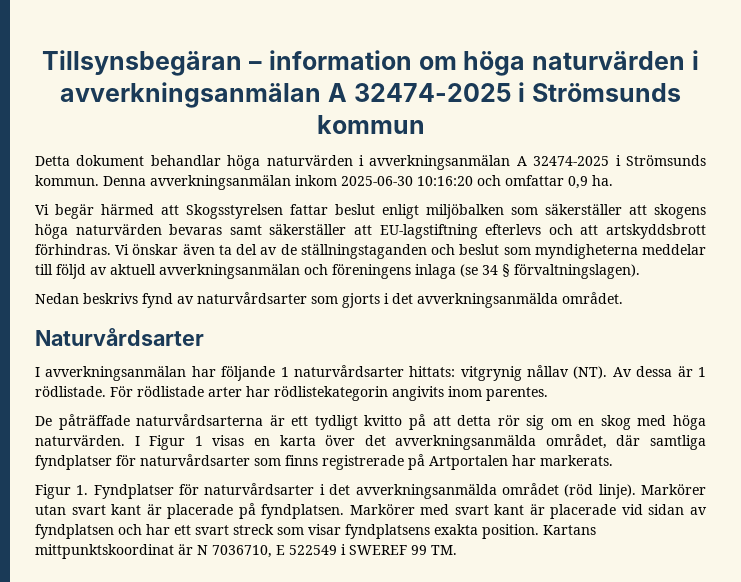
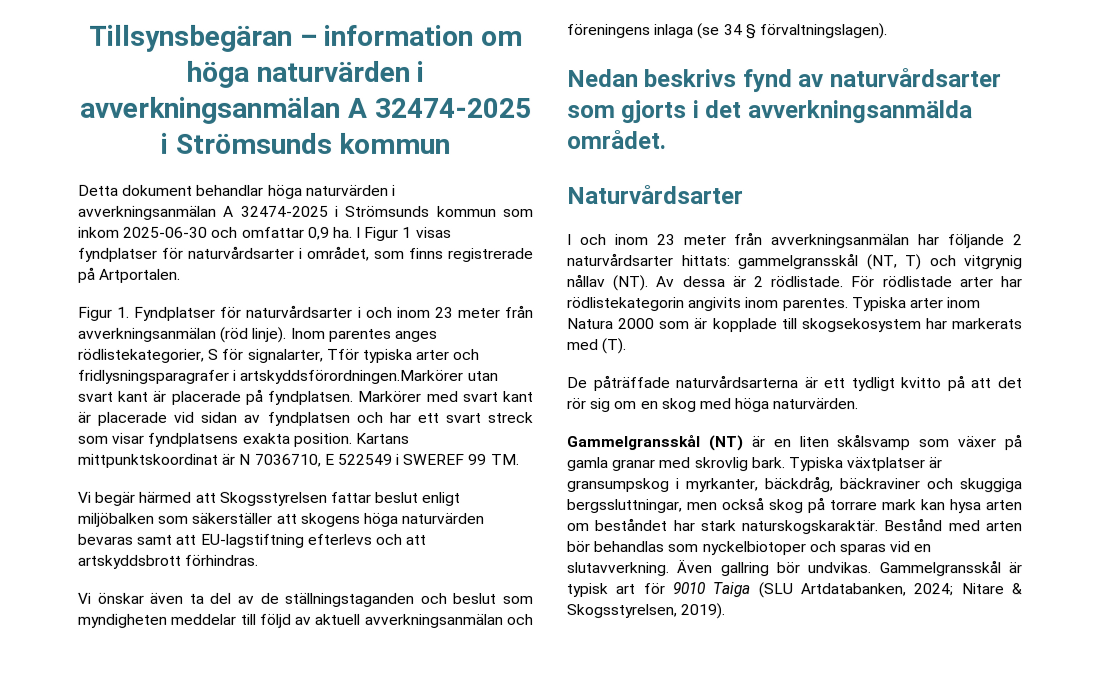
[35,175,291,190] kommun. Denna avverkningsanmälan -> [436,205,534,217] kommun som
[417,176,473,186] 10:16:20 -> (209, 232) none
[35,204,706,219] [35,224,707,239] [35,244,706,259] [35,264,640,279] [35,292,623,308] [35,328,204,346] [35,365,706,381] [35,386,548,401] [35,414,706,430] [35,434,706,450] // Vi begär härmed att Skogsstyrelsen fattar beslut enligt miljöbalken som säkerställer att skogens höga naturvärden bevaras samt säkerställer att EU-lagstiftning efterlevs och att artskyddsbrott förhindras. Vi önskar även ta del av de ställningstaganden och beslut som myndigheterna meddelar till följd av aktuell avverkningsanmälan och föreningens inlaga (se 34 § förvaltningslagen). // Nedan beskrivs fynd av naturvårdsarter som gjorts i det avverkningsanmälda området. // Naturvårdsarter // I avverkningsanmälan har följande 1 naturvårdsarter hittats: vitgrynig nållav (NT). Av dessa är 1 rödlistade. För rödlistade arter har rödlistekategorin angivits inom parentes. // De påträffade naturvårdsarterna är ett tydligt kvitto på att detta rör sig om en skog med höga naturvärden. I Figur 1 visas en karta över det avverkningsanmälda området, där samtliga -> [356,226,452,241] I Figur 1 visas
(250, 460) none -> [299,245,370,261] i området,
[429,455,613,470] Artportalen har markerats. -> [99,268,182,283] Artportalen.
[329,483,707,499] det avverkningsanmälda området (röd linje). Markörer -> [365,304,535,318] [78,326,438,343] [77,348,481,363] [77,369,464,384] och inom 23 meter från avverkningsanmälan (röd linje). Inom parentes anges rödlistekategorier, S för signalarter, Tför typiska arter och fridlysningsparagrafer i artskyddsförordningen.Markörer
(457, 550) none -> [77,491,461,506] [77,512,485,527] [77,533,427,548] [77,554,259,569] [77,592,533,607] [77,613,533,628] [567,23,888,40] [567,68,1002,93] [567,100,973,124] [567,130,667,150] [567,185,744,205] [567,232,1023,249] [567,253,1023,271] [567,274,1023,292] [567,297,982,312] [567,318,1023,333] [566,338,628,355] [566,375,1022,392] [566,398,859,413] [566,434,1022,452] [566,457,943,472] [566,476,1022,493] [566,497,1022,514] [566,518,1022,535] [566,541,932,556] [566,559,1022,577] [566,582,1022,599] [566,603,726,620] // Vi begär härmed att Skogsstyrelsen fattar beslut enligt miljöbalken som säkerställer att skogens höga naturvärden bevaras samt att EU-lagstiftning efterlevs och att artskyddsbrott förhindras. // Vi önskar även ta del av de ställningstaganden och beslut som myndigheten meddelar till följd av aktuell avverkningsanmälan och föreningens inlaga (se 34 § förvaltningslagen). // Nedan beskrivs fynd av naturvårdsarter som gjorts i det avverkningsanmälda området. // Naturvårdsarter // I och inom 23 meter från avverkningsanmälan har följande 2 naturvårdsarter hittats: gammelgransskål (NT, T) och vitgrynig nållav (NT). Av dessa är 2 rödlistade. För rödlistade arter har rödlistekategorin angivits inom parentes. Typiska arter inom Natura 2000 som är kopplade till skogsekosystem har markerats med (T). // De påträffade naturvårdsarterna är ett tydligt kvitto på att det rör sig om en skog med höga naturvärden. // Gammelgransskål (NT) är en liten skålsvamp som växer på gamla granar med skrovlig bark. Typiska växtplatser är gransumpskog i myrkanter, bäckdråg, bäckraviner och skuggiga bergssluttningar, men också skog på torrare mark kan hysa arten om beståndet har stark naturskogskaraktär. Bestånd med arten bör behandlas som nyckelbiotoper och sparas vid en slutavverkning. Även gallring bör undvikas. Gammelgransskål är typisk art för 9010 Taiga (SLU Artdatabanken, 2024; Nitare & Skogsstyrelsen, 2019).

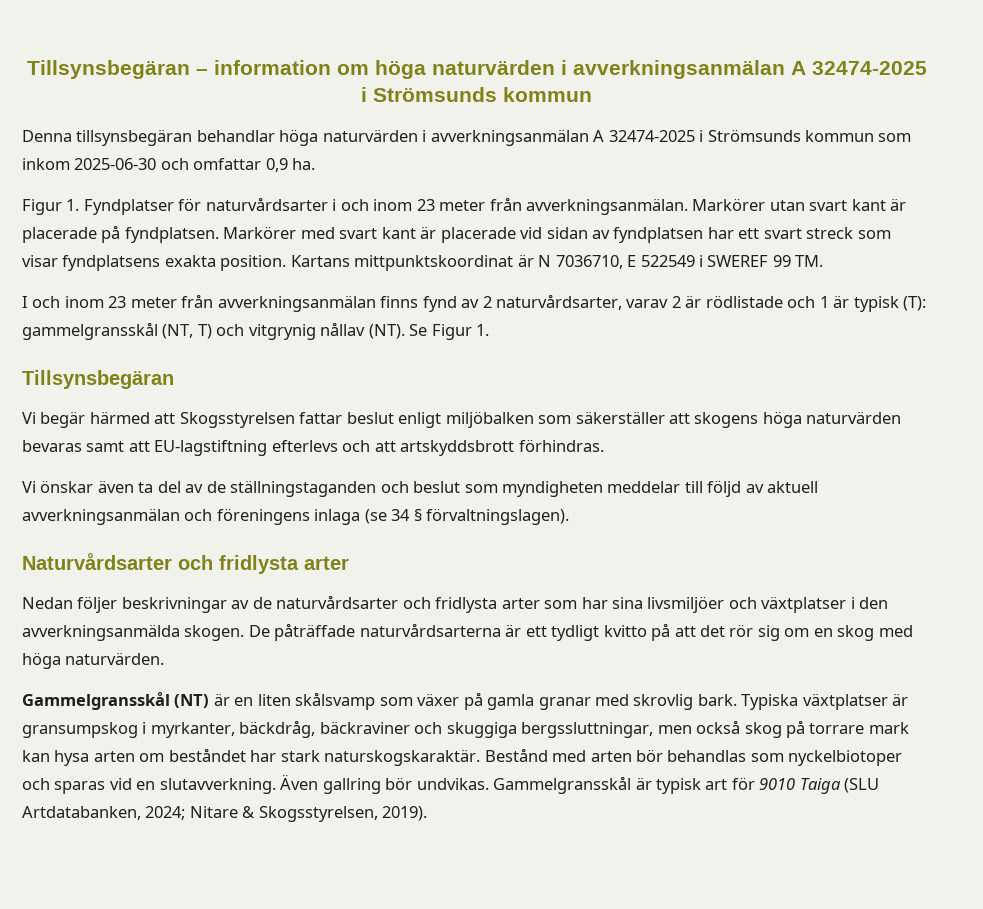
[78,184,194,196] Detta dokument -> [22,129,193,146] Denna tillsynsbegäran
[356,226,452,241] [78,245,534,262] [78,266,182,283] I Figur 1 visas fyndplatser för naturvårdsarter i området, som finns registrerade på Artportalen. -> (316, 164) none
[78,326,438,343] [77,348,481,363] [77,369,464,384] avverkningsanmälan (röd linje). Inom parentes anges rödlistekategorier, S för signalarter, Tför typiska arter och fridlysningsparagrafer i artskyddsförordningen.Markörer -> [526,198,766,215] avverkningsanmälan. Markörer
[355,411,383,423] och -> (704, 235) none
(519, 459) none -> [22,294,927,312] [22,322,490,340] [22,370,174,389] // I och inom 23 meter från avverkningsanmälan finns fynd av 2 naturvårdsarter, varav 2 är rödlistade och 1 är typisk (T): gammelgransskål (NT, T) och vitgrynig nållav (NT). Se Figur 1. // Tillsynsbegäran
[567,68,1002,93] [567,100,973,124] [567,130,667,150] [567,185,744,205] [567,232,1023,249] [567,253,1023,271] [567,274,1023,292] [567,297,982,312] [567,318,1023,333] [566,338,628,355] Nedan beskrivs fynd av naturvårdsarter som gjorts i det avverkningsanmälda området. // Naturvårdsarter // I och inom 23 meter från avverkningsanmälan har följande 2 naturvårdsarter hittats: gammelgransskål (NT, T) och vitgrynig nållav (NT). Av dessa är 2 rödlistade. För rödlistade arter har rödlistekategorin angivits inom parentes. Typiska arter inom Natura 2000 som är kopplade till skogsekosystem har markerats med (T). // -> [22,553,349,574] [22,595,889,613] [22,624,245,641] Naturvårdsarter och fridlysta arter // Nedan följer beskrivningar av de naturvårdsarter och fridlysta arter som har sina livsmiljöer och växtplatser i den avverkningsanmälda skogen.

